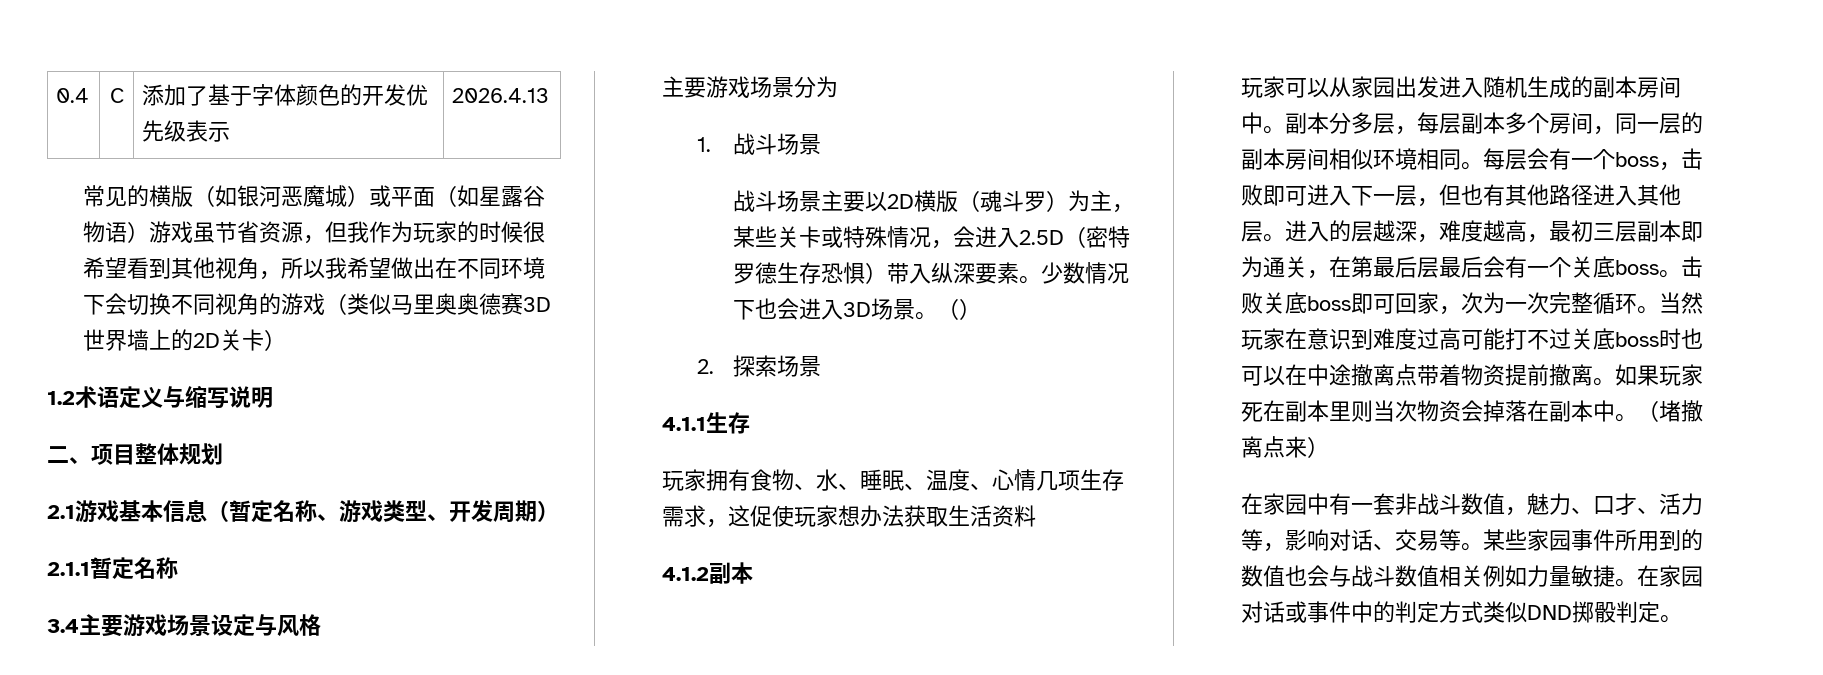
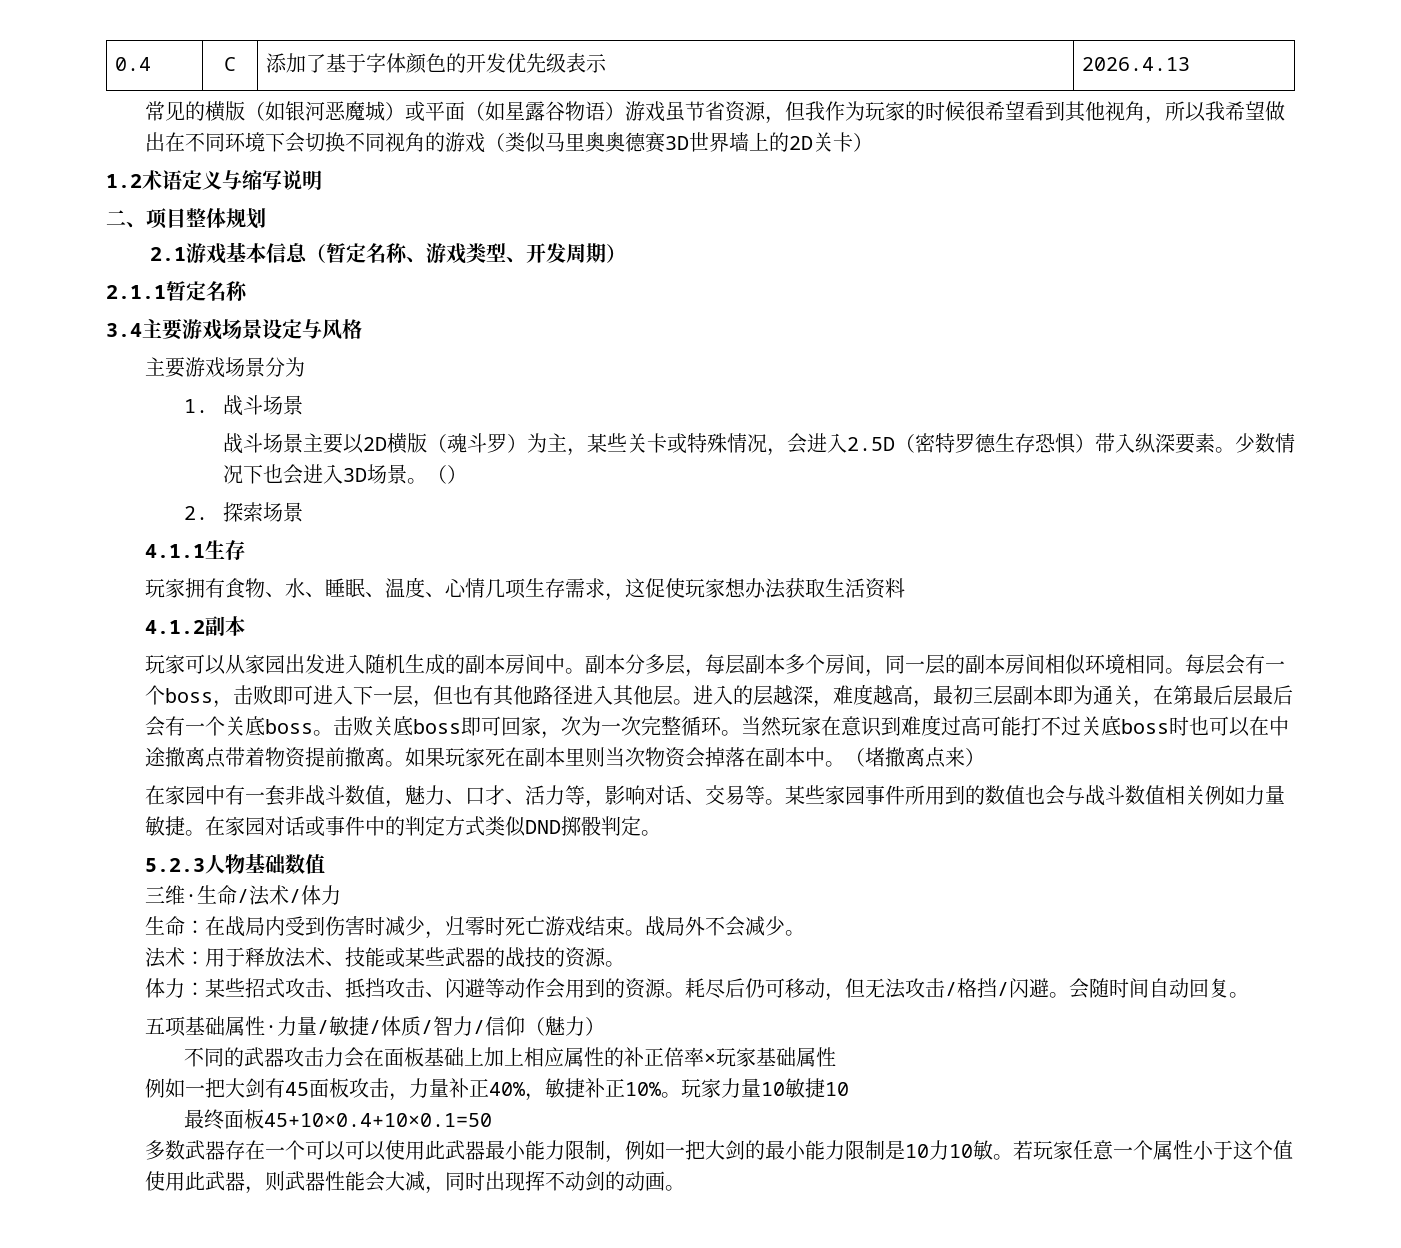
(1682, 619) none -> [144,853,325,874] [144,885,341,906] [144,916,805,939] [144,947,625,968] [144,978,1249,1001] [144,1016,605,1037] [183,1047,836,1068] [144,1078,849,1101] [183,1109,492,1130] [144,1140,1293,1163] [144,1171,685,1194] // 5.2.3人物基础数值 // 三维·生命/法术/体力 // 生命：在战局内受到伤害时减少，归零时死亡游戏结束。战局外不会减少。 // 法术：用于释放法术、技能或某些武器的战技的资源。 // 体力：某些招式攻击、抵挡攻击、闪避等动作会用到的资源。耗尽后仍可移动，但无法攻击/格挡/闪避。会随时间自动回复。 // 五项基础属性·力量/敏捷/体质/智力/信仰（魅力） // 不同的武器攻击力会在面板基础上加上相应属性的补正倍率×玩家基础属性 // 例如一把大剑有45面板攻击，力量补正40%，敏捷补正10%。玩家力量10敏捷10 // 最终面板45+10×0.4+10×0.1=50 // 多数武器存在一个可以可以使用此武器最小能力限制，例如一把大剑的最小能力限制是10力10敏。若玩家任意一个属性小于这个值使用此武器，则武器性能会大减，同时出现挥不动剑的动画。

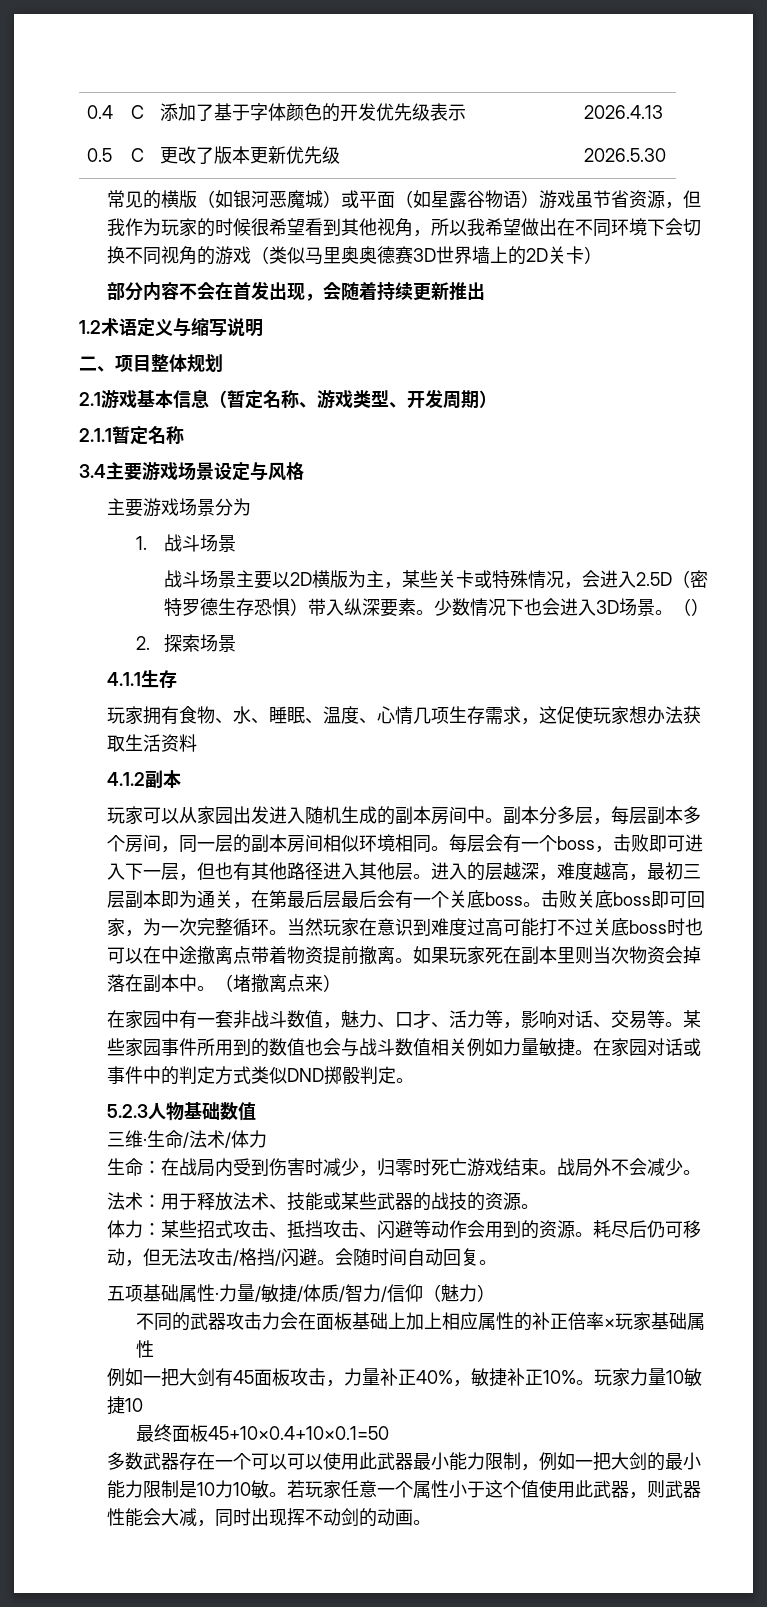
(1191, 64) none -> [87,148,113,162] [131,148,144,162] [160,146,341,164] [584,148,667,162] // 0.5 | C | 更改了版本更新优先级 | 2026.5.30
(873, 142) none -> [107,281,486,301] // 部分内容不会在首发出现，会随着持续更新推出
[426,433,527,453] （魂斗罗） -> (349, 579) none
[560,716,581,736] 次 -> (144, 933) none

